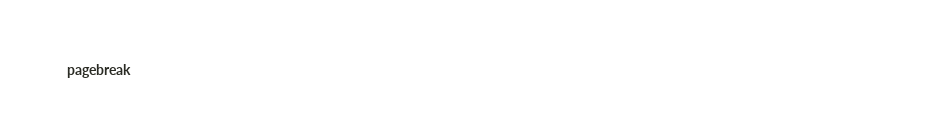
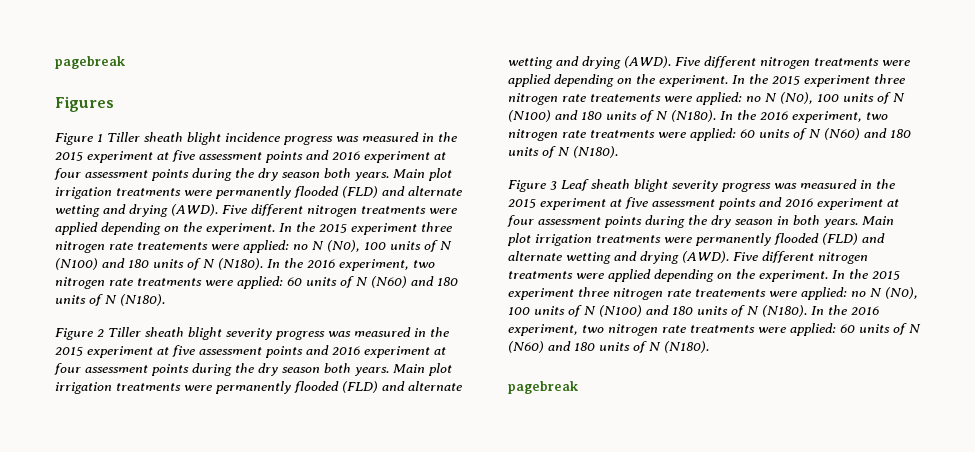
[67,64,131,78] pagebreak -> [55,56,126,69] [55,96,114,112] [55,132,457,145] [55,150,446,163] [54,168,452,181] [55,186,462,199] [55,204,457,217] [55,222,452,235] [55,240,452,253] [55,258,435,271] [55,276,458,289] [55,294,165,306] [55,327,449,340] [55,345,446,358] [54,363,452,376] [55,381,462,394] [508,56,910,69] [508,74,905,87] [508,92,905,105] [508,110,888,123] [508,128,911,141] [508,146,618,158] [508,179,895,192] [508,197,899,210] [507,215,894,228] [507,233,885,246] [508,251,868,264] [508,269,900,282] [508,287,918,300] [508,305,879,317] [508,323,921,336] [508,341,709,353] [508,381,579,394] pagebreak // Figures // Figure 1 Tiller sheath blight incidence progress was measured in the 2015 experiment at five assessment points and 2016 experiment at four assessment points during the dry season both years. Main plot irrigation treatments were permanently flooded (FLD) and alternate wetting and drying (AWD). Five different nitrogen treatments were applied depending on the experiment. In the 2015 experiment three nitrogen rate treatements were applied: no N (N0), 100 units of N (N100) and 180 units of N (N180). In the 2016 experiment, two nitrogen rate treatments were applied: 60 units of N (N60) and 180 units of N (N180). // Figure 2 Tiller sheath blight severity progress was measured in the 2015 experiment at five assessment points and 2016 experiment at four assessment points during the dry season both years. Main plot irrigation treatments were permanently flooded (FLD) and alternate wetting and drying (AWD). Five different nitrogen treatments were applied depending on the experiment. In the 2015 experiment three nitrogen rate treatements were applied: no N (N0), 100 units of N (N100) and 180 units of N (N180). In the 2016 experiment, two nitrogen rate treatments were applied: 60 units of N (N60) and 180 units of N (N180). // Figure 3 Leaf sheath blight severity progress was measured in the 2015 experiment at five assessment points and 2016 experiment at four assessment points during the dry season in both years. Main plot irrigation treatments were permanently flooded (FLD) and alternate wetting and drying (AWD). Five different nitrogen treatments were applied depending on the experiment. In the 2015 experiment three nitrogen rate treatements were applied: no N (N0), 100 units of N (N100) and 180 units of N (N180). In the 2016 experiment, two nitrogen rate treatments were applied: 60 units of N (N60) and 180 units of N (N180). // pagebreak

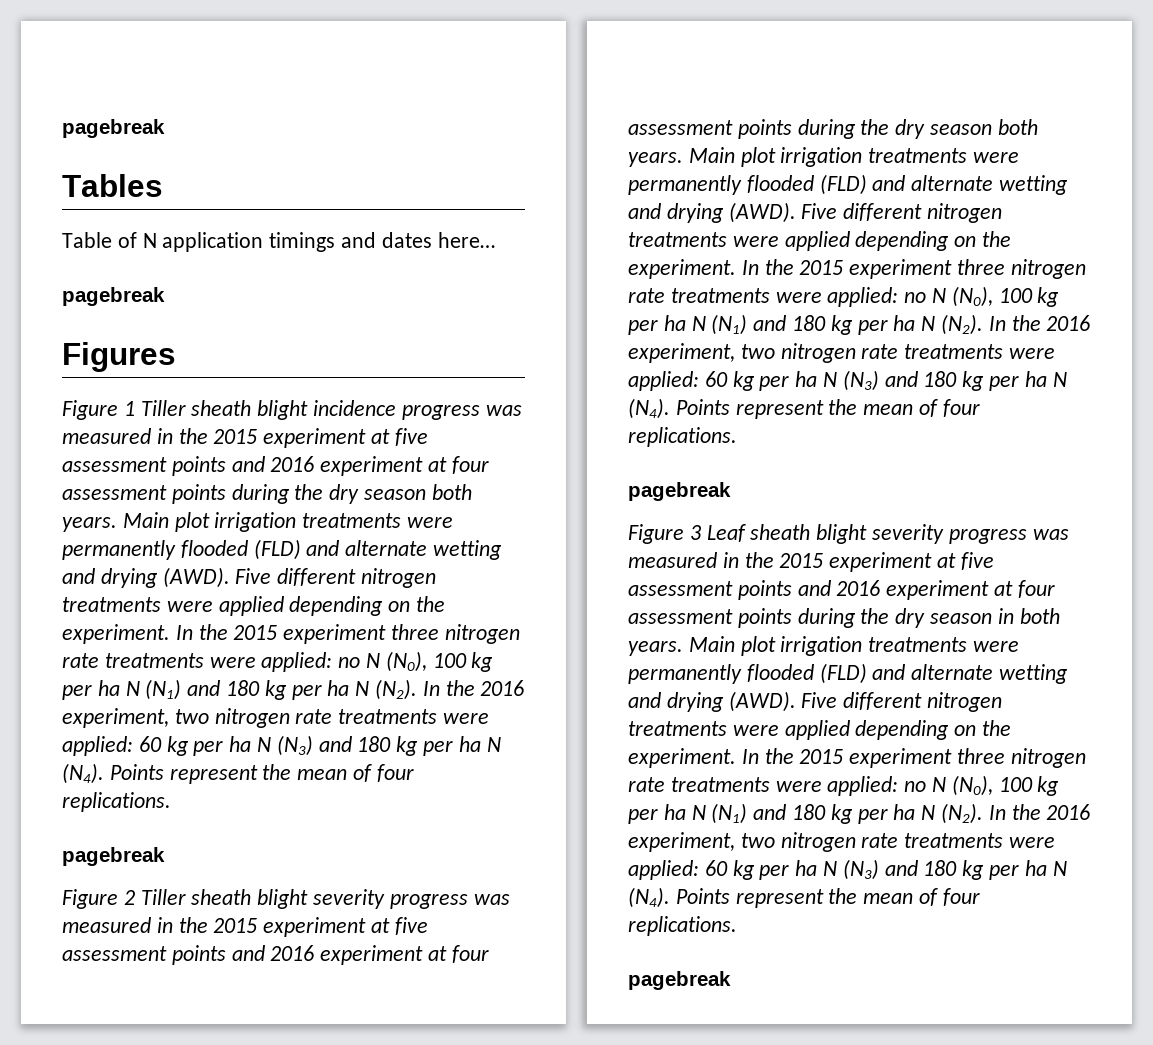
[55,56,126,69] pagebreak -> [62,119,165,138] [62,174,163,197] [62,232,495,252] [62,287,165,306] pagebreak // Tables // Table of N application timings and dates here… // pagebreak
[137,240,452,253] [55,258,263,270] treatements were applied: no N (N0), 100 units of N (N100) and 180 units of N (N180). -> [104,651,494,672] [62,679,418,700] treatments were applied: no N (N0), 100 kg per ha N (N1) and 180 kg per ha N (N2).
[306,276,458,288] [55,294,165,306] units of N (N60) and 180 units of N (N180). -> [166,735,501,756] [62,763,414,784] [62,792,171,812] [62,847,165,866] kg per ha N (N3) and 180 kg per ha N (N4). Points represent the mean of four replications. // pagebreak
[590,92,905,105] [508,110,716,122] treatements were applied: no N (N0), 100 units of N (N100) and 180 units of N (N180). -> [670,286,1060,307] [628,314,984,335] treatments were applied: no N (N0), 100 kg per ha N (N1) and 180 kg per ha N (N2).
[759,128,911,140] [508,146,618,158] units of N (N60) and 180 units of N (N180). -> [732,370,1067,391] [628,398,980,419] [628,427,737,447] [628,482,731,501] kg per ha N (N3) and 180 kg per ha N (N4). Points represent the mean of four replications. // pagebreak
[695,287,918,300] [508,305,807,317] treatements were applied: no N (N0), 100 units of N (N100) and 180 units of N (N180). -> [670,775,1060,796] [628,803,984,824] treatments were applied: no N (N0), 100 kg per ha N (N1) and 180 kg per ha N (N2).
[859,323,921,335] [508,341,709,353] units of N (N60) and 180 units of N (N180). -> [732,859,1067,880] [628,887,980,908] [628,916,737,936] kg per ha N (N3) and 180 kg per ha N (N4). Points represent the mean of four replications.

